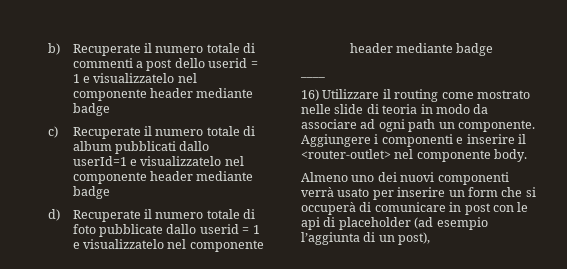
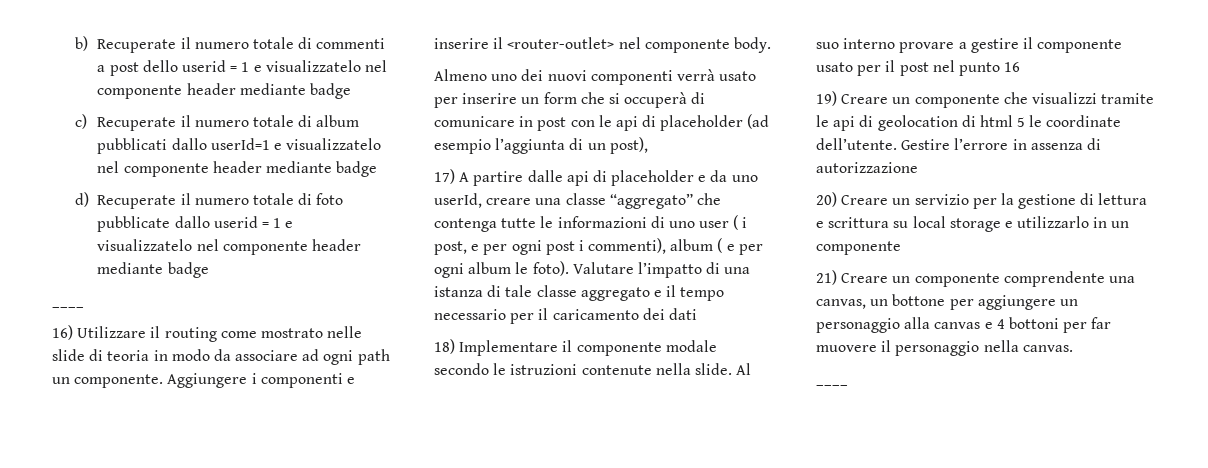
(431, 238) none -> [434,169,758,186] [434,193,721,209] [434,215,748,232] [434,238,763,255] [434,261,751,278] [434,285,725,301] [434,308,697,324] [434,339,717,356] [434,363,752,375] [816,37,1123,53] [816,60,1021,76] [816,91,1155,108] [816,115,1122,131] [816,138,1101,150] [816,162,918,173] [816,192,1148,209] [816,216,1130,232] [816,241,901,255] [816,270,1135,287] [816,294,1078,310] [816,317,1112,333] [816,340,1073,356] [816,384,848,386] // 17) A partire dalle api di placeholder e da uno userId, creare una classe “aggregato” che contenga tutte le informazioni di uno user ( i post, e per ogni post i commenti), album ( e per ogni album le foto). Valutare l’impatto di una istanza di tale classe aggregato e il tempo necessario per il caricamento dei dati // 18) Implementare il componente modale secondo le istruzioni contenute nella slide. Al suo interno provare a gestire il componente usato per il post nel punto 16 // 19) Creare un componente che visualizzi tramite le api di geolocation di html 5 le coordinate dell’utente. Gestire l’errore in assenza di autorizzazione // 20) Creare un servizio per la gestione di lettura e scrittura su local storage e utilizzarlo in un componente // 21) Creare un componente comprendente una canvas, un bottone per aggiungere un personaggio alla canvas e 4 bottoni per far muovere il personaggio nella canvas. // ____

